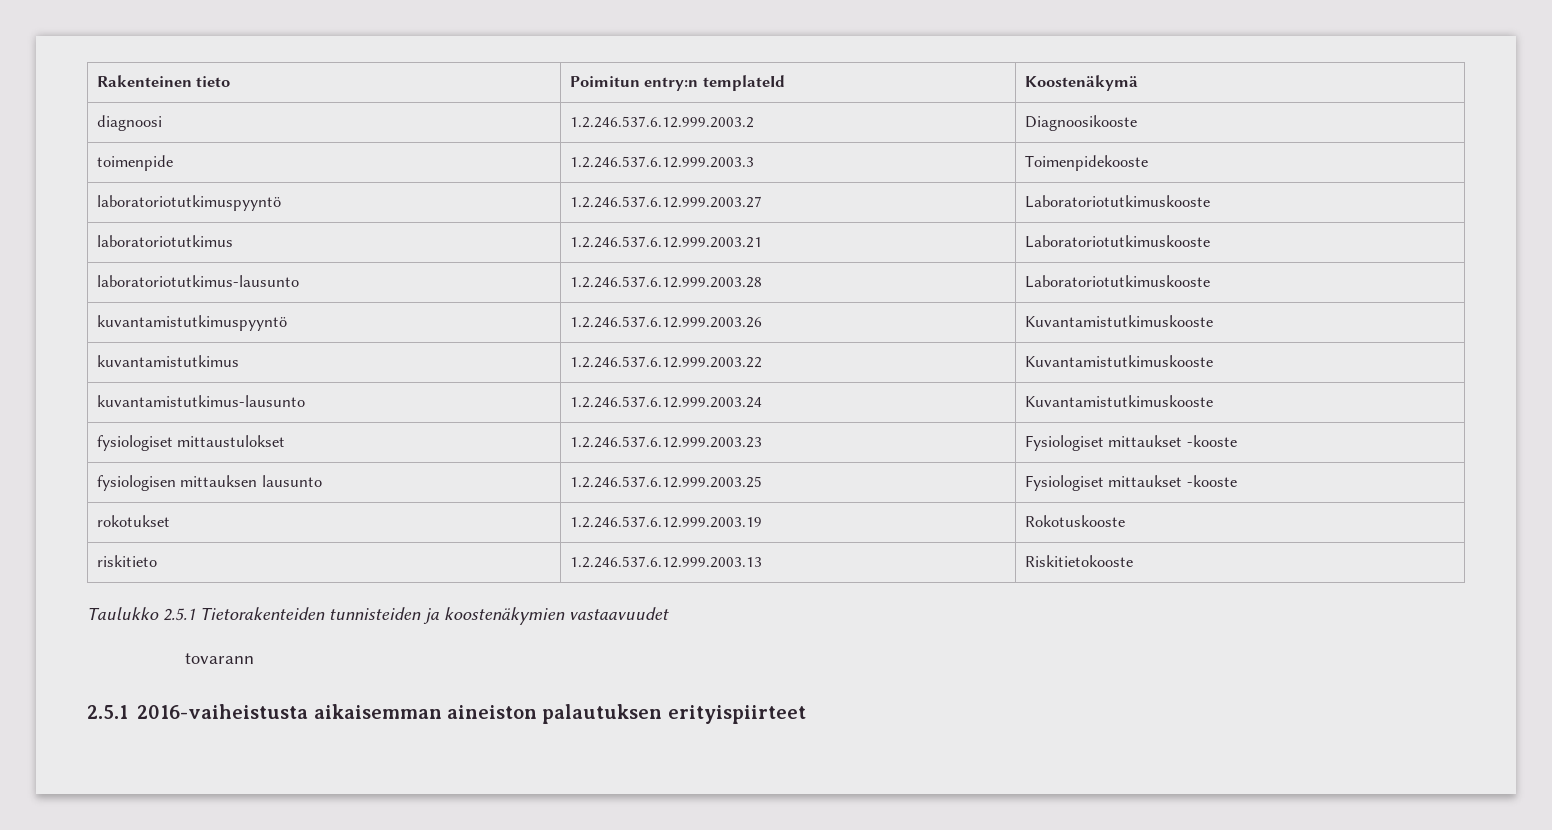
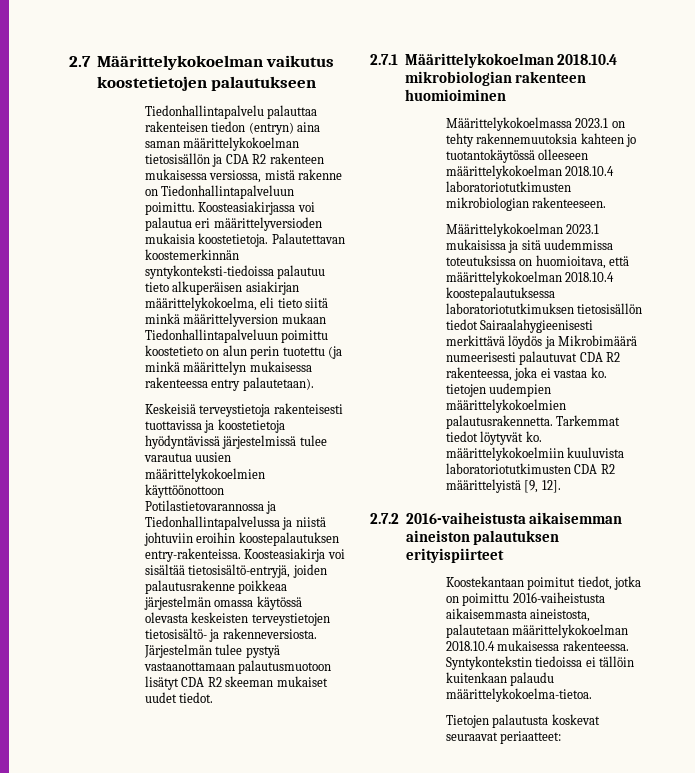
[96,75,231,87] [569,75,785,91] [1024,75,1138,91] [96,115,162,131] [569,116,754,128] [1024,115,1137,131] [96,155,173,171] [569,156,754,168] [1024,155,1148,171] [96,195,281,211] [569,196,762,208] [1024,195,1210,208] [96,235,233,247] [569,236,762,248] [1024,235,1210,248] [96,275,299,287] [569,276,762,288] [1024,275,1210,288] [96,315,287,331] [569,316,762,328] [1024,315,1213,327] [96,355,239,367] [569,356,762,368] [1024,355,1213,367] [96,395,305,407] [569,396,762,408] [1024,395,1213,407] [96,435,286,451] [569,436,762,448] [1024,435,1237,451] [96,475,322,491] [569,476,762,488] [1024,475,1237,491] [96,515,170,527] [569,516,762,528] [1024,515,1125,527] [96,555,157,567] [569,556,762,568] [1024,555,1133,567] [87,607,669,625] [184,653,254,664] [87,705,128,719] Rakenteinen tieto | Poimitun entry:n templateId | Koostenäkymä // diagnoosi | 1.2.246.537.6.12.999.2003.2 | Diagnoosikooste // toimenpide | 1.2.246.537.6.12.999.2003.3 | Toimenpidekooste // laboratoriotutkimuspyyntö | 1.2.246.537.6.12.999.2003.27 | Laboratoriotutkimuskooste // laboratoriotutkimus | 1.2.246.537.6.12.999.2003.21 | Laboratoriotutkimuskooste // laboratoriotutkimus-lausunto | 1.2.246.537.6.12.999.2003.28 | Laboratoriotutkimuskooste // kuvantamistutkimuspyyntö | 1.2.246.537.6.12.999.2003.26 | Kuvantamistutkimuskooste // kuvantamistutkimus | 1.2.246.537.6.12.999.2003.22 | Kuvantamistutkimuskooste // kuvantamistutkimus-lausunto | 1.2.246.537.6.12.999.2003.24 | Kuvantamistutkimuskooste // fysiologiset mittaustulokset | 1.2.246.537.6.12.999.2003.23 | Fysiologiset mittaukset -kooste // fysiologisen mittauksen lausunto | 1.2.246.537.6.12.999.2003.25 | Fysiologiset mittaukset -kooste // rokotukset | 1.2.246.537.6.12.999.2003.19 | Rokotuskooste // riskitieto | 1.2.246.537.6.12.999.2003.13 | Riskitietokooste // Taulukko 2.5.1 Tietorakenteiden tunnisteiden ja koostenäkymien vastaavuudet // tovarann // 2.5.1 -> [69,55,334,70] [96,76,316,91] [144,105,318,119] [144,121,321,135] [144,137,300,151] [144,153,324,167] [144,169,343,183] [144,185,295,199] [144,201,315,215] [144,217,322,231] [144,233,345,247] [144,249,239,260] [144,265,326,279] [144,281,299,295] [144,297,329,311] [144,313,326,327] [144,329,329,343] [144,345,343,359] [144,361,312,375] [144,377,314,391] [144,403,343,417] [144,419,285,433] [144,435,327,449] [143,452,232,462] [144,468,265,482] [144,484,224,498] [144,500,277,514] [144,516,326,530] [143,532,339,546] [144,548,345,562] [144,564,327,578] [144,580,288,594] [143,596,302,610] [144,612,330,626] [144,628,317,642] [143,644,280,658] [143,660,332,674] [144,676,328,690] [144,692,214,703] [370,53,618,68] [404,71,587,86] [404,89,506,101] [445,117,625,131] [445,133,637,147] [445,149,589,163] [445,165,615,179] [445,181,571,192] [445,197,607,211] [445,223,600,237] [445,239,614,253] [445,255,630,269] [445,271,615,285] [445,287,555,301] [445,303,643,314] [445,319,594,333] [445,335,638,349] [445,351,621,365] [445,367,607,381] [445,383,552,397] [445,399,566,413] [445,415,621,429] [445,431,542,445] [445,447,625,461] [445,463,615,474] [445,479,561,493] [370,513,399,524] 2.7 Määrittelykokoelman vaikutus koostetietojen palautukseen // Tiedonhallintapalvelu palauttaa rakenteisen tiedon (entryn) aina saman määrittelykokoelman tietosisällön ja CDA R2 rakenteen mukaisessa versiossa, mistä rakenne on Tiedonhallintapalveluun poimittu. Koosteasiakirjassa voi palautua eri määrittelyversioden mukaisia koostetietoja. Palautettavan koostemerkinnän syntykonteksti-tiedoissa palautuu tieto alkuperäisen asiakirjan määrittelykokoelma, eli tieto siitä minkä määrittelyversion mukaan Tiedonhallintapalveluun poimittu koostetieto on alun perin tuotettu (ja minkä määrittelyn mukaisessa rakenteessa entry palautetaan). // Keskeisiä terveystietoja rakenteisesti tuottavissa ja koostetietoja hyödyntävissä järjestelmissä tulee varautua uusien määrittelykokoelmien käyttöönottoon Potilastietovarannossa ja Tiedonhallintapalvelussa ja niistä johtuviin eroihin koostepalautuksen entry-rakenteissa. Koosteasiakirja voi sisältää tietosisältö-entryjä, joiden palautusrakenne poikkeaa järjestelmän omassa käytössä olevasta keskeisten terveystietojen tietosisältö- ja rakenneversiosta. Järjestelmän tulee pystyä vastaanottamaan palautusmuotoon lisätyt CDA R2 skeeman mukaiset uudet tiedot. // 2.7.1 Määrittelykokoelman 2018.10.4 mikrobiologian rakenteen huomioiminen // Määrittelykokoelmassa 2023.1 on tehty rakennemuutoksia kahteen jo tuotantokäytössä olleeseen määrittelykokoelman 2018.10.4 laboratoriotutkimusten mikrobiologian rakenteeseen. // Määrittelykokoelman 2023.1 mukaisissa ja sitä uudemmissa toteutuksissa on huomioitava, että määrittelykokoelman 2018.10.4 koostepalautuksessa laboratoriotutkimuksen tietosisällön tiedot Sairaalahygieenisesti merkittävä löydös ja Mikrobimäärä numeerisesti palautuvat CDA R2 rakenteessa, joka ei vastaa ko. tietojen uudempien määrittelykokoelmien palautusrakennetta. Tarkemmat tiedot löytyvät ko. määrittelykokoelmiin kuuluvista laboratoriotutkimusten CDA R2 määrittelyistä [9, 12]. // 2.7.2
(806, 714) none -> [445,576,642,590] [445,592,605,606] [445,608,591,622] [445,624,629,638] [445,640,629,651] [445,656,635,670] [445,672,555,686] [445,688,592,702] [445,714,600,728] [445,731,562,744] // Koostekantaan poimitut tiedot, jotka on poimittu 2016-vaiheistusta aikaisemmasta aineistosta, palautetaan määrittelykokoelman 2018.10.4 mukaisessa rakenteessa. Syntykontekstin tiedoissa ei tällöin kuitenkaan palaudu määrittelykokoelma-tietoa. // Tietojen palautusta koskevat seuraavat periaatteet:

